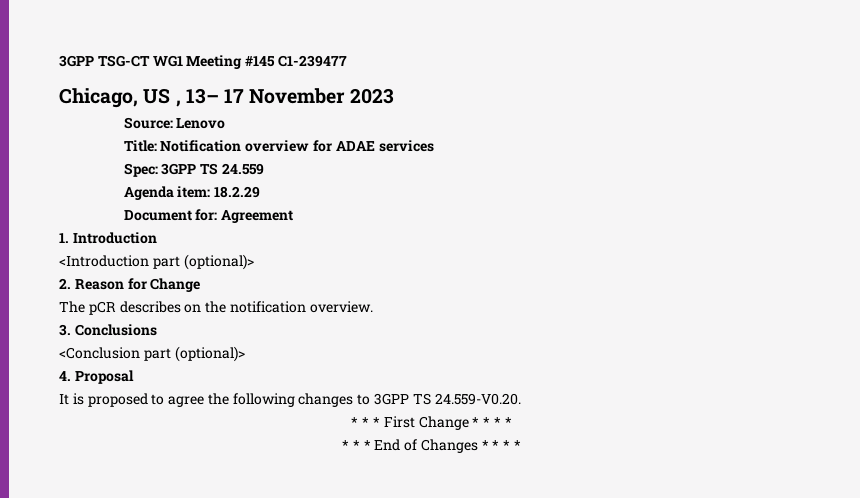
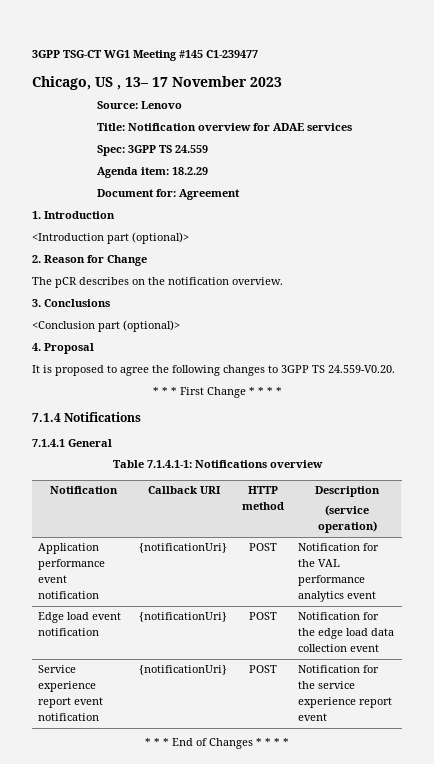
(512, 422) none -> [32,412,142,422] [32,439,112,447] [112,460,323,468] [49,486,118,494] [147,486,221,494] [248,486,278,494] [242,502,284,510] [315,486,380,497] [325,505,369,516] [317,521,377,533] [37,543,99,554] [37,559,105,570] [37,575,67,583] [37,591,99,599] [138,543,227,553] [249,543,277,551] [297,543,379,551] [297,559,340,567] [297,575,365,586] [297,591,376,602] [37,612,121,623] [37,628,99,636] [138,612,227,622] [249,612,277,620] [297,612,379,620] [297,628,394,639] [297,644,379,652] [37,665,76,673] [37,681,96,692] [37,697,103,708] [37,713,99,721] [138,665,227,675] [249,665,277,673] [297,665,379,673] [297,681,355,689] [297,697,392,708] [297,713,327,721] // 7.1.4 Notifications // 7.1.4.1 General // Table 7.1.4.1-1: Notifications overview // Notification | Callback URI | HTTP method | Description // (service operation) // Application performance event notification | {notificationUri} | POST | Notification for the VAL performance analytics event // Edge load event notification | {notificationUri} | POST | Notification for the edge load data collection event // Service experience report event notification | {notificationUri} | POST | Notification for the service experience report event

